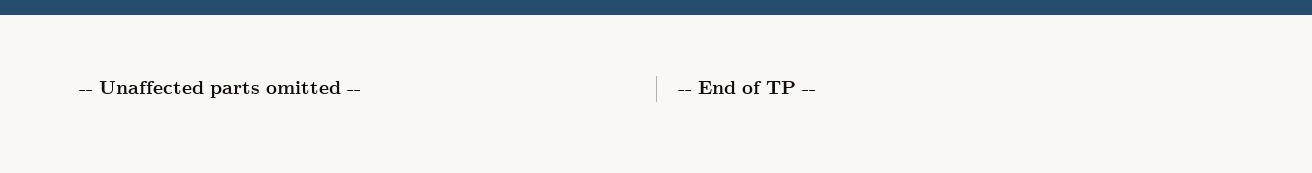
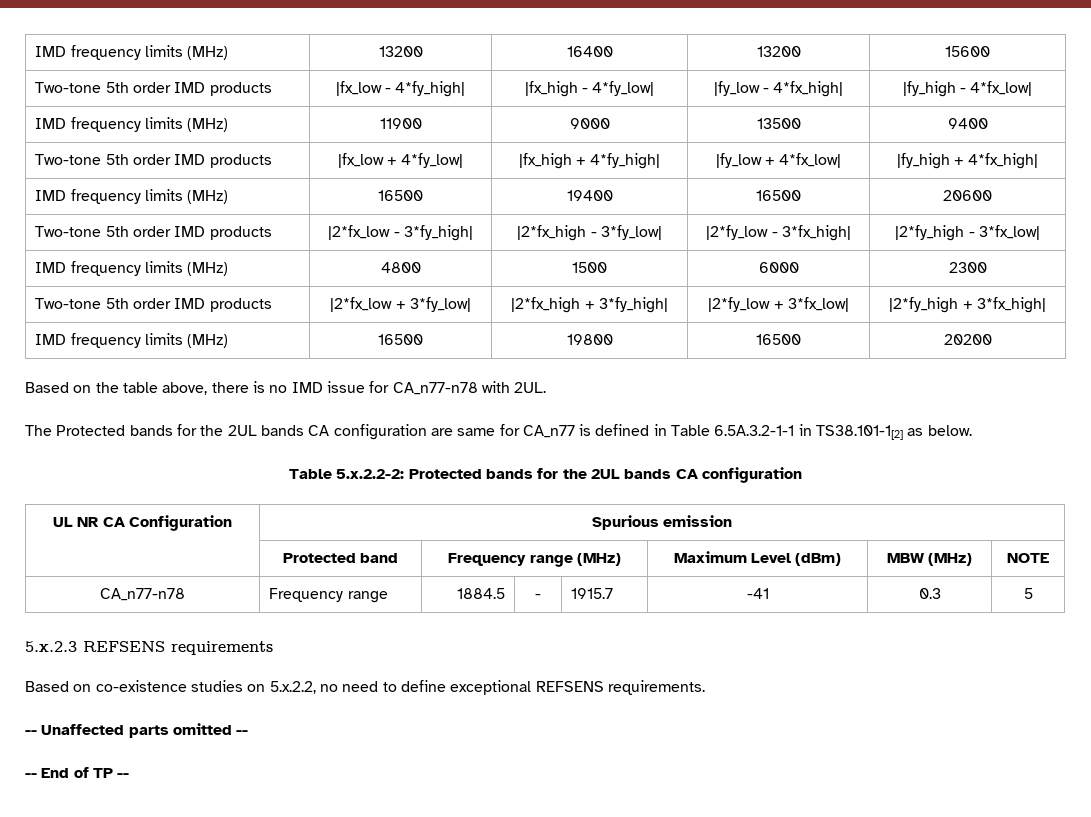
(79, 92) none -> [35,45,229,60] [378,46,423,57] [566,46,613,57] [756,46,801,57] [944,46,990,57] [35,82,272,96] [335,81,466,97] [524,81,655,97] [713,81,844,97] [902,81,1033,97] [35,117,229,132] [379,118,422,129] [569,118,610,129] [756,118,801,129] [947,118,988,129] [35,154,272,168] [337,153,464,168] [518,153,661,169] [715,153,842,168] [896,153,1039,169] [35,189,229,204] [378,190,423,201] [566,190,613,201] [755,190,801,201] [942,190,992,201] [35,226,272,240] [328,225,473,241] [517,225,662,241] [706,225,851,241] [895,225,1040,241] [35,261,229,276] [380,262,421,273] [571,262,607,273] [758,262,799,273] [948,262,987,273] [35,298,272,312] [330,297,471,312] [511,297,668,313] [708,297,849,312] [889,297,1046,313] [35,333,229,348] [378,334,423,345] [566,334,613,345] [755,334,801,345] [943,334,992,345] [25,381,547,395] [25,424,972,440] [289,467,802,483] [53,515,232,531] [591,515,733,530] [282,553,399,563] [448,553,621,567] [673,551,842,566] [886,553,973,566] [1006,553,1049,563] [100,588,185,601] [269,588,388,603] [456,588,505,599] [535,594,541,599] [571,588,614,599] [746,588,769,599] [918,588,941,599] [1023,588,1033,599] [25,641,273,655] [25,680,705,695] IMD frequency limits (MHz) | 13200 | 16400 | 13200 | 15600 // Two-tone 5th order IMD products | |fx_low - 4*fy_high| | |fx_high - 4*fy_low| | |fy_low - 4*fx_high| | |fy_high - 4*fx_low| // IMD frequency limits (MHz) | 11900 | 9000 | 13500 | 9400 // Two-tone 5th order IMD products | |fx_low + 4*fy_low| | |fx_high + 4*fy_high| | |fy_low + 4*fx_low| | |fy_high + 4*fx_high| // IMD frequency limits (MHz) | 16500 | 19400 | 16500 | 20600 // Two-tone 5th order IMD products | |2*fx_low - 3*fy_high| | |2*fx_high - 3*fy_low| | |2*fy_low - 3*fx_high| | |2*fy_high - 3*fx_low| // IMD frequency limits (MHz) | 4800 | 1500 | 6000 | 2300 // Two-tone 5th order IMD products | |2*fx_low + 3*fy_low| | |2*fx_high + 3*fy_high| | |2*fy_low + 3*fx_low| | |2*fy_high + 3*fx_high| // IMD frequency limits (MHz) | 16500 | 19800 | 16500 | 20200 // Based on the table above, there is no IMD issue for CA_n77-n78 with 2UL. // The Protected bands for the 2UL bands CA configuration are same for CA_n77 is defined in Table 6.5A.3.2-1-1 in TS38.101-1[2] as below. // Table 5.x.2.2-2: Protected bands for the 2UL bands CA configuration // UL NR CA Configuration | Spurious emission // | Protected band | Frequency range (MHz) | Maximum Level (dBm) | MBW (MHz) | NOTE // CA_n77-n78 | Frequency range | 1884.5 | - | 1915.7 | -41 | 0.3 | 5 // 5.x.2.3 REFSENS requirements // Based on co-existence studies on 5.x.2.2, no need to define exceptional REFSENS requirements. //

